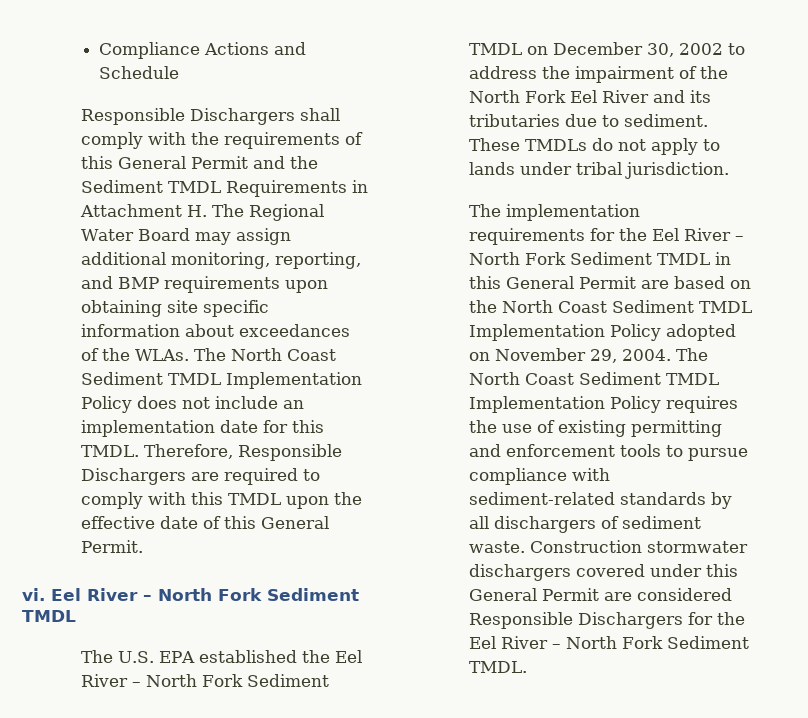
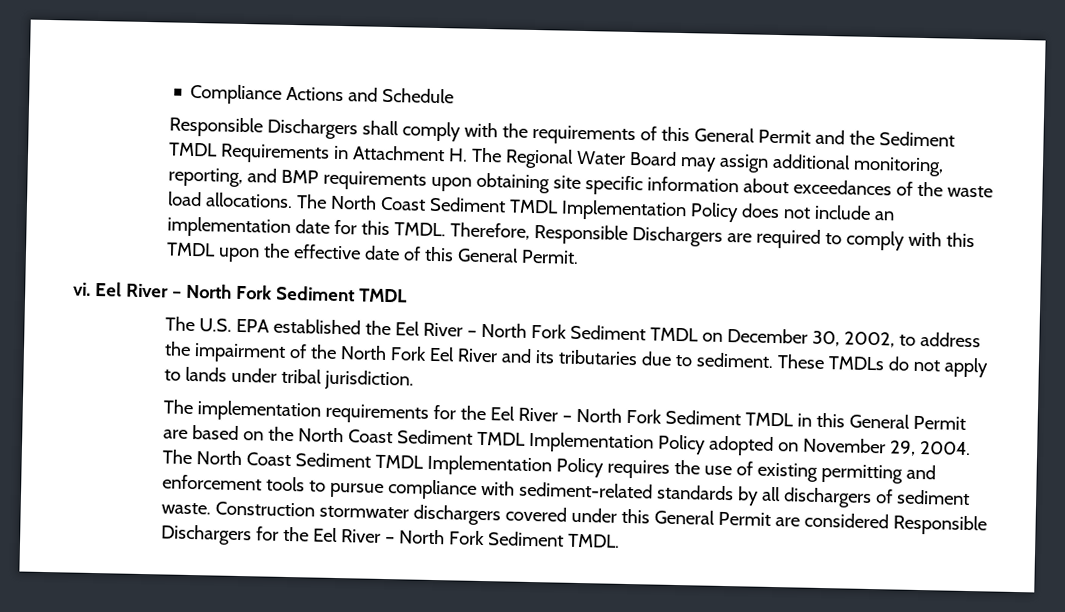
[134,349,189,361] WLAs. -> [946,185,993,198] [166,191,293,209] waste load allocations.
[678,43,723,55] 2002 -> [843,331,895,348] 2002,

